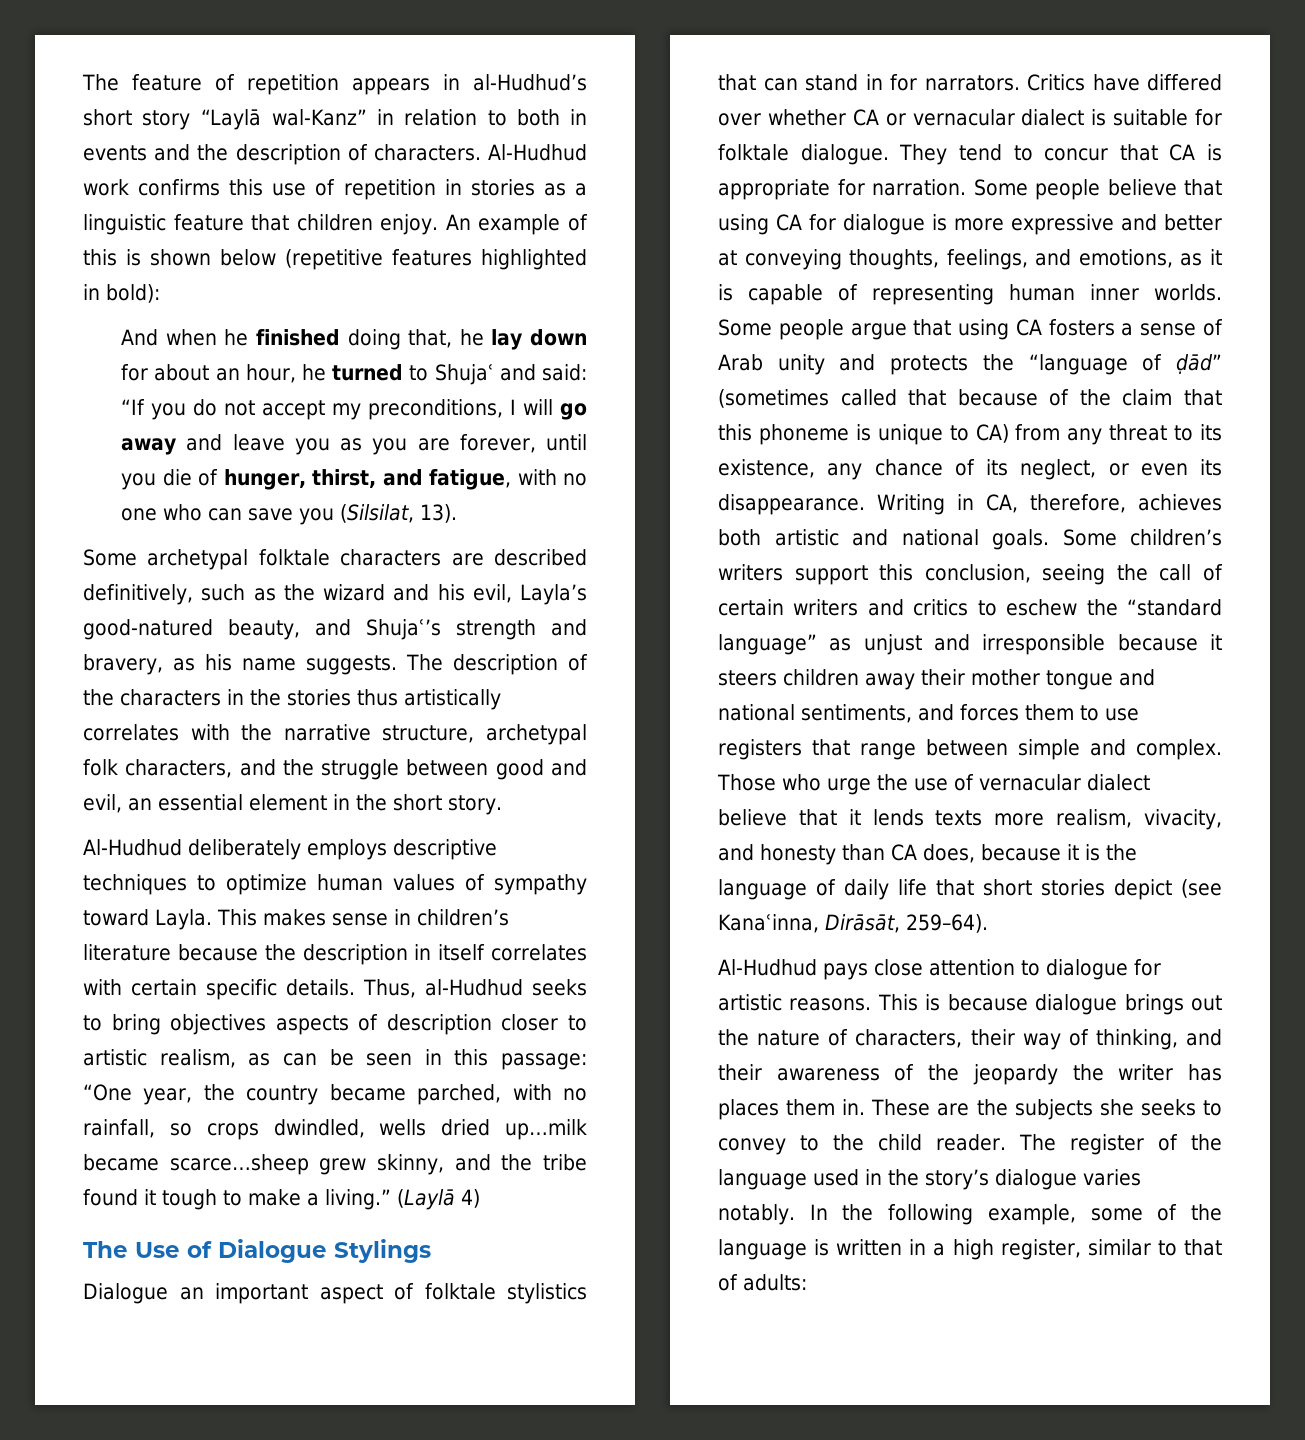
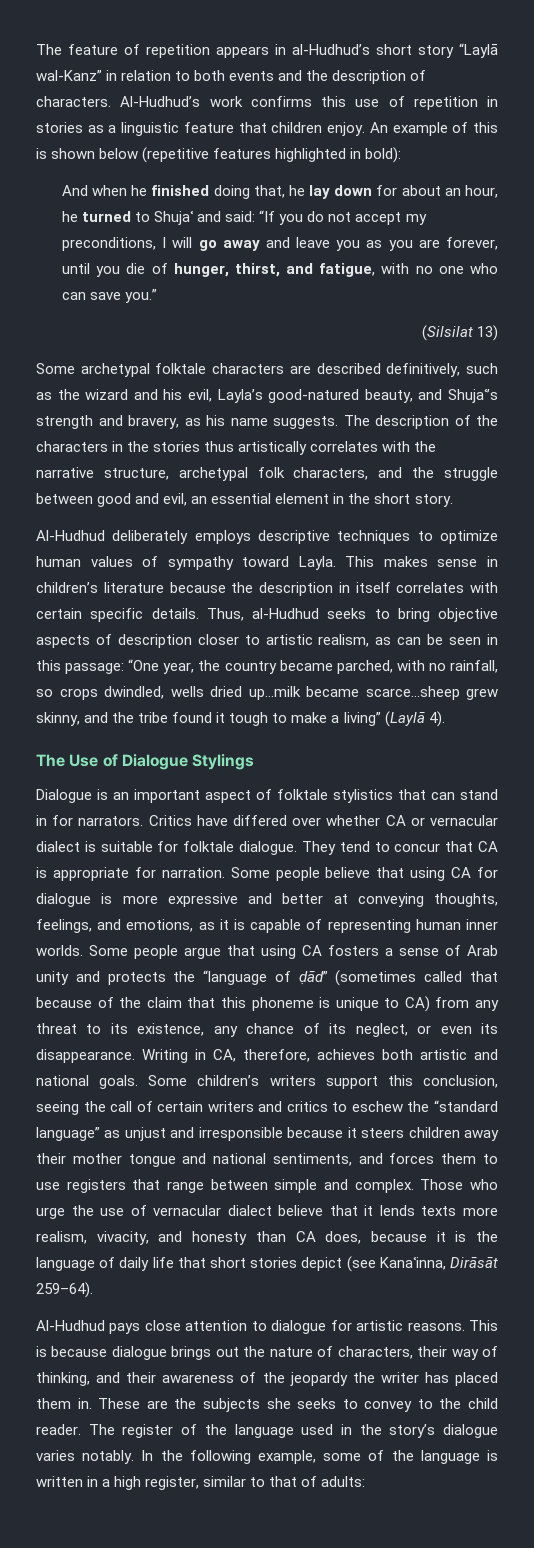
[570,109,587,125] in -> (226, 75) none
[488,144,587,161] Al-Hudhud -> [120,96,201,107] Al-Hudhud’s
[299,504,458,525] you (Silsilat, 13). -> [125,289,158,303] [421,325,498,341] you.” // (Silsilat 13)
[170,1014,267,1035] objectives -> [438,608,498,622] objective
[324,1189,480,1210] living.” (Laylā 4) -> [343,711,445,727] living” (Laylā 4).
(168, 1293) none -> [97,789,108,800] is
[825,914,900,933] Dirāsāt, -> [449,1257,498,1268] Dirāsāt
[718,1099,779,1120] places -> [455,1372,499,1386] placed

